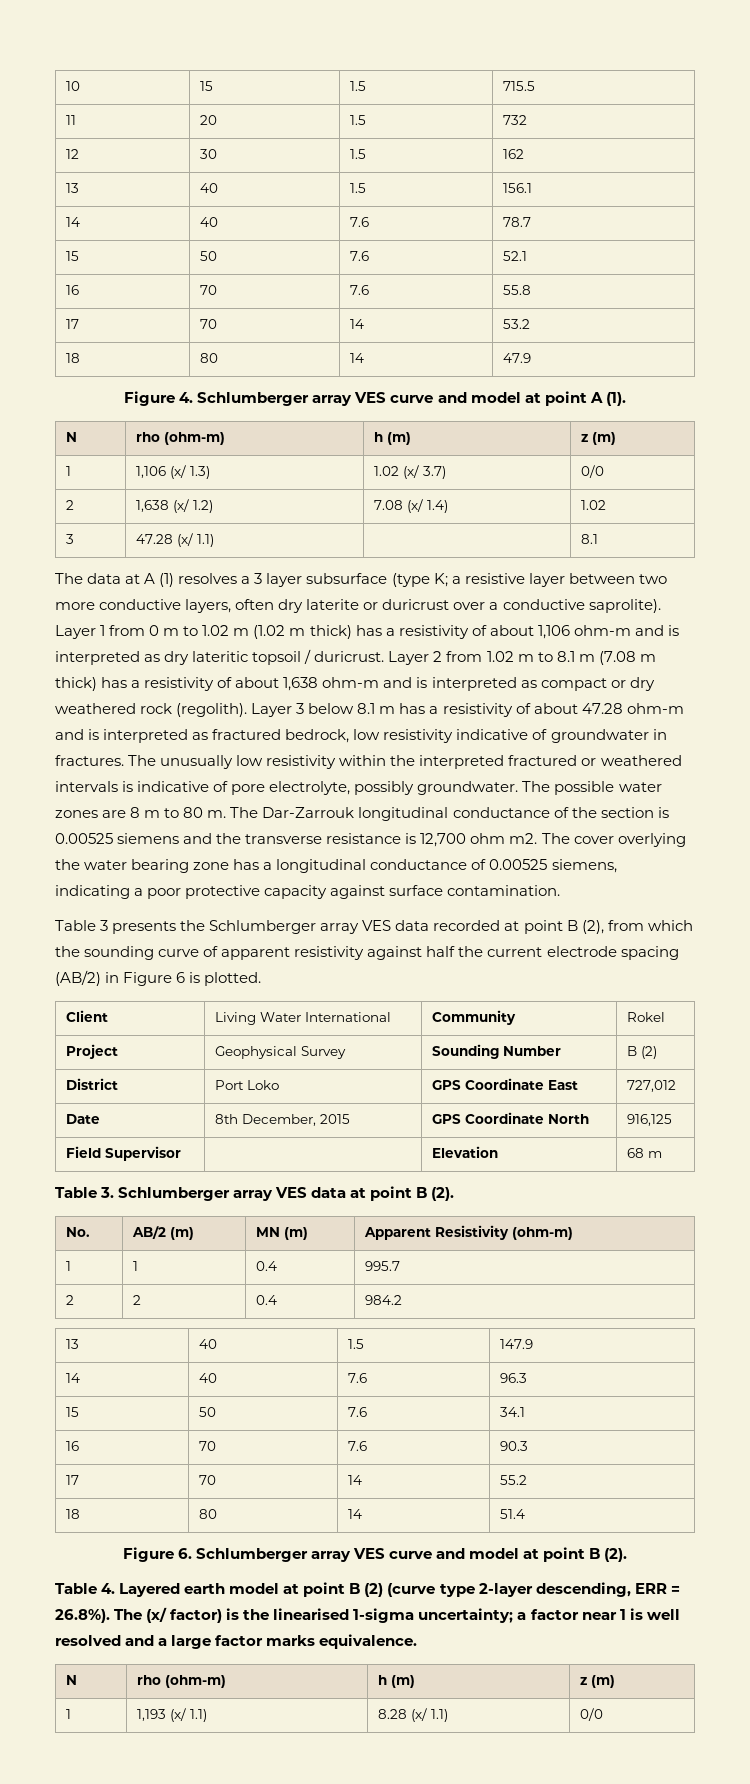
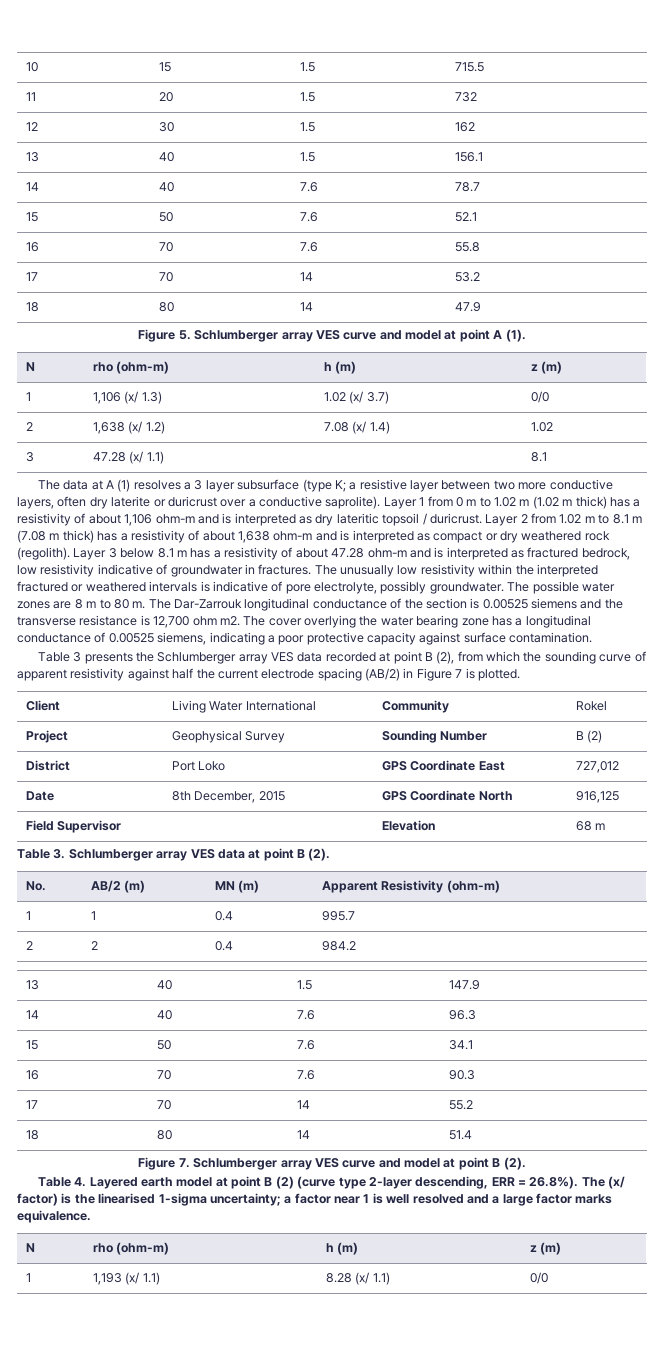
[179,392,194,403] 4. -> [178,330,191,340] 5.
[176,972,186,983] 6 -> [455,669,463,678] 7
[177,1548,192,1559] 6. -> [178,1158,190,1168] 7.

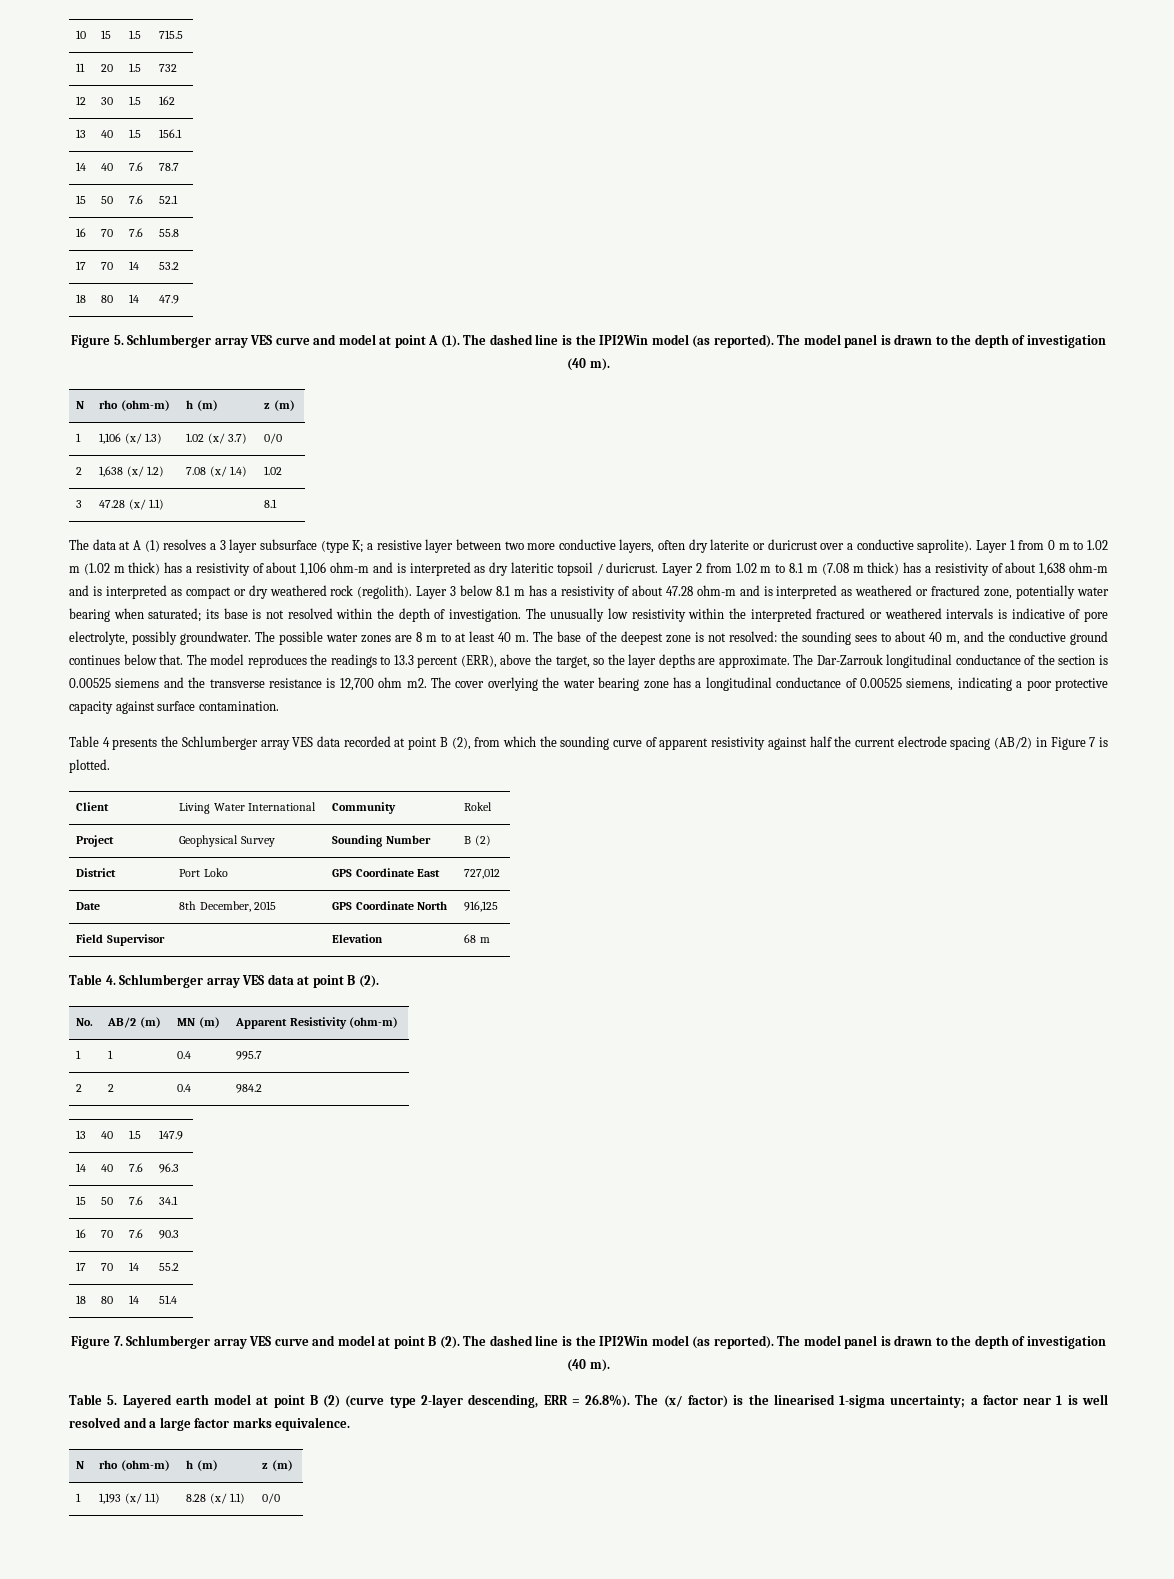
(526, 335) none -> [463,334,1106,348] [567,358,610,371] The dashed line is the IPI2Win model (as reported). The model panel is drawn to the depth of investigation (40 m).
[527,547,630,560] [17,564,312,577] fractured bedrock, low resistivity indicative of groundwater in fractures. -> [855,585,1110,599] [69,608,521,622] weathered or fractured zone, potentially water bearing when saturated; its base is not resolved within the depth of investigation.
[113,599,146,609] 80 m. -> [455,631,1108,645] [69,654,790,668] at least 40 m. The base of the deepest zone is not resolved: the sounding sees to about 40 m, and the conductive ground continues below that. The model reproduces the readings to 13.3 percent (ERR), above the target, so the layer depths are approximate.
[73,652,82,662] 3 -> [102,737,110,747] 4
[53,849,66,859] 3. -> [105,975,116,985] 4.
[37,1177,87,1187] // Table 4. -> [463,1335,1106,1349] [567,1359,610,1372] [69,1394,118,1405] The dashed line is the IPI2Win model (as reported). The model panel is drawn to the depth of investigation (40 m). // Table 5.

